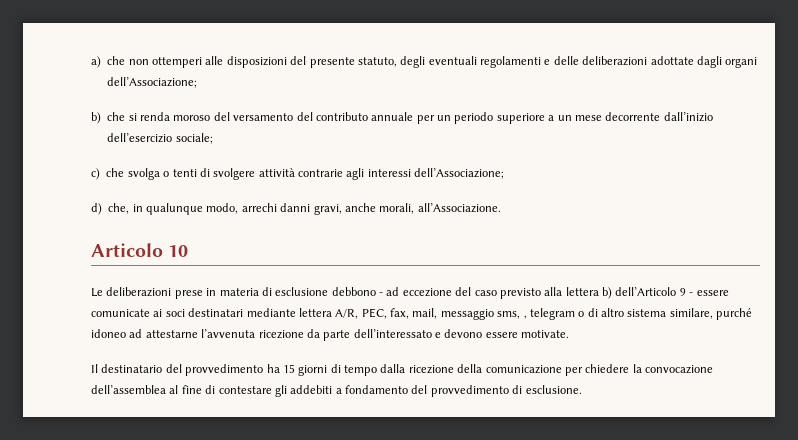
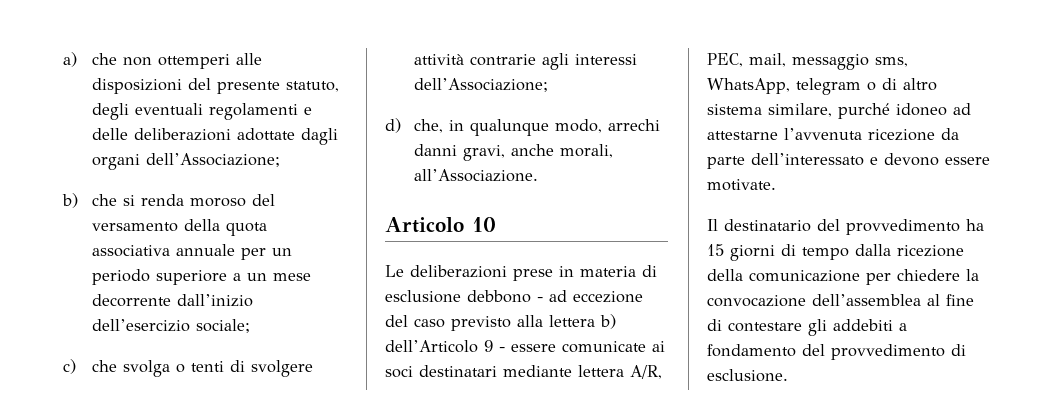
[296,112,368,121] del contributo -> [184,219,268,236] [92,245,171,257] della quota associativa
[390,308,409,319] fax, -> (743, 60) none
[523,315,527,319] , -> [707,78,790,94] WhatsApp,

